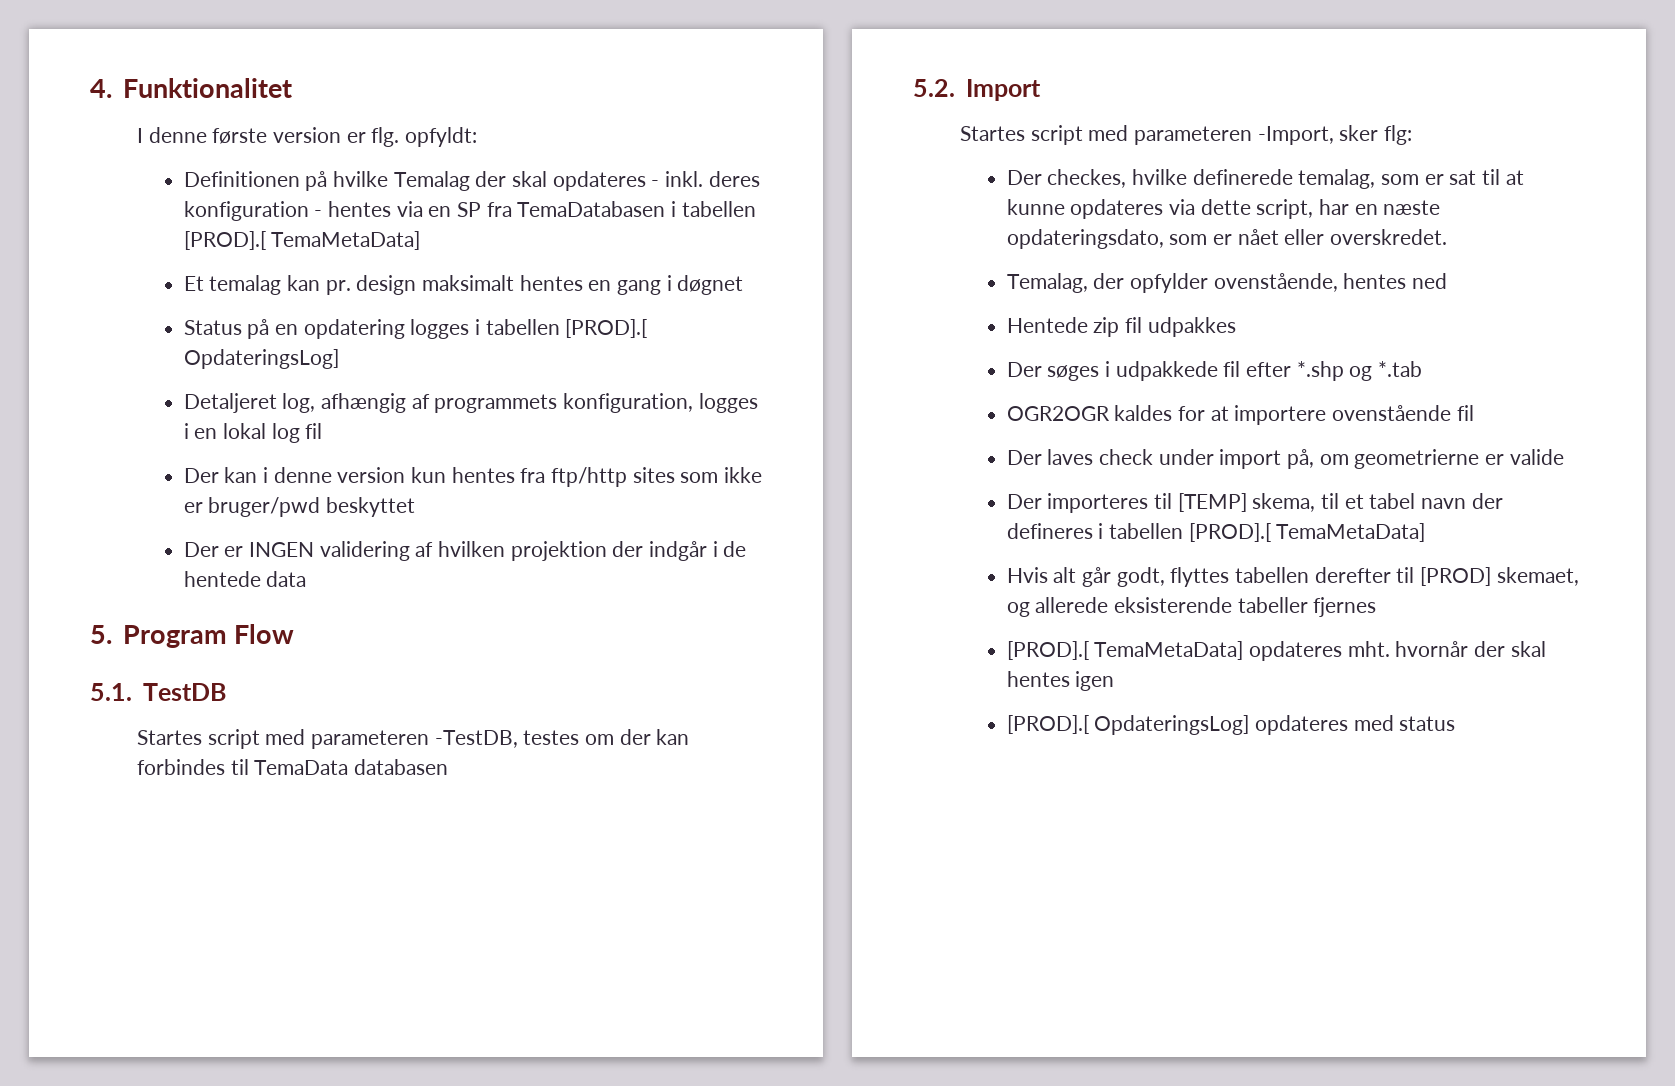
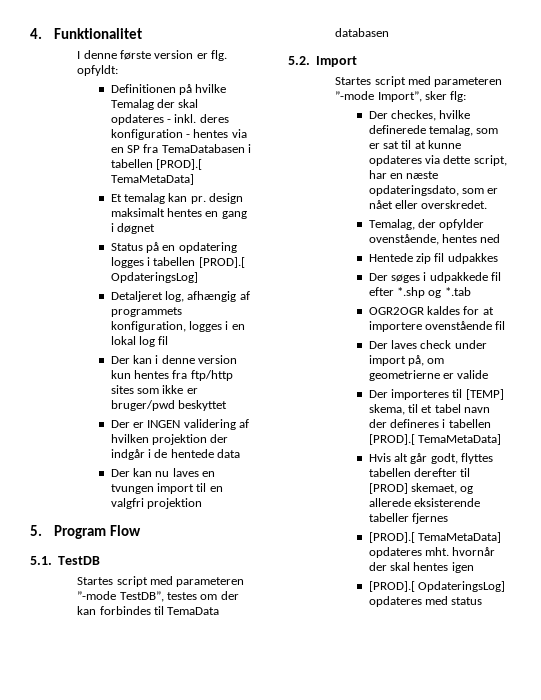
(307, 579) none -> [110,468,216,477] [110,483,223,494] [110,498,203,509] // Der kan nu laves en tvungen import til en valgfri projektion
[434,730,518,748] -TestDB, -> [77,591,164,602] ”-mode TestDB”,
[1257,126,1334,145] -Import, -> [335,91,422,102] ”-mode Import”,

